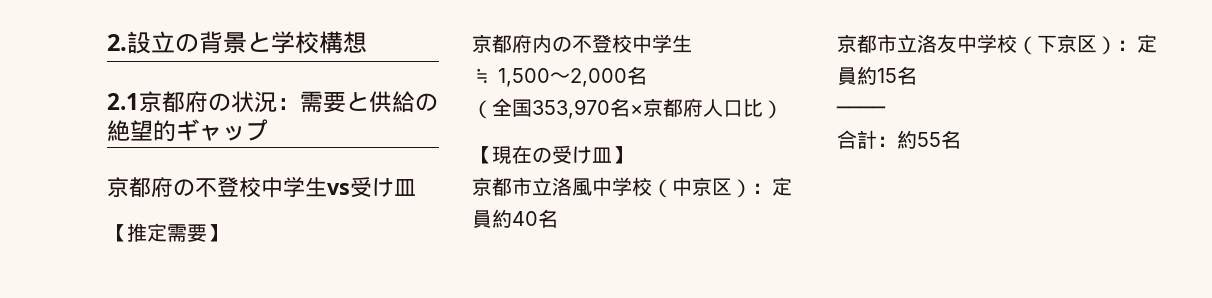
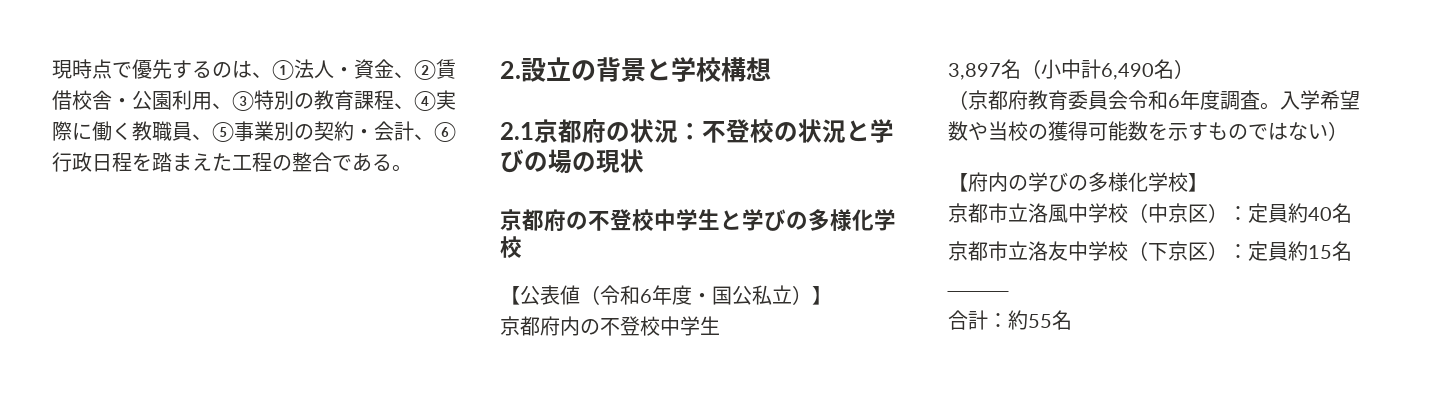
(107, 42) none -> [52,59,456,80] [52,90,456,111] [52,121,456,142] [52,152,412,172] 現時点で優先するのは、①法人・資金、②賃借校舎・公園利用、③特別の教育課程、④実際に働く教職員、⑤事業別の契約・会計、⑥行政日程を踏まえた工程の整合である。 //
[300,91,438,113] [107,119,268,142] 需要と供給の絶望的ギャップ -> [702,119,894,143] [500,149,644,174] 不登校の状況と学びの場の現状
[327,177,416,197] [107,223,207,242] vs受け皿 // 【推定需要 -> [720,209,896,231] [500,236,522,258] [500,285,812,305] と学びの多様化学校 // 【公表値（令和6年度・国公私立）
[472,66,647,87] [472,98,783,119] [472,145,612,164] ≒ 1,500〜2,000名 // （全国353,970名×京都府人口比） // 【現在の受け皿 -> [948,59,1194,80] [948,90,1360,110] [948,121,1348,141] [948,172,1188,192] 3,897名（小中計6,490名） // （京都府教育委員会令和6年度調査。入学希望数や当校の獲得可能数を示すものではない） // 【府内の学びの多様化学校

